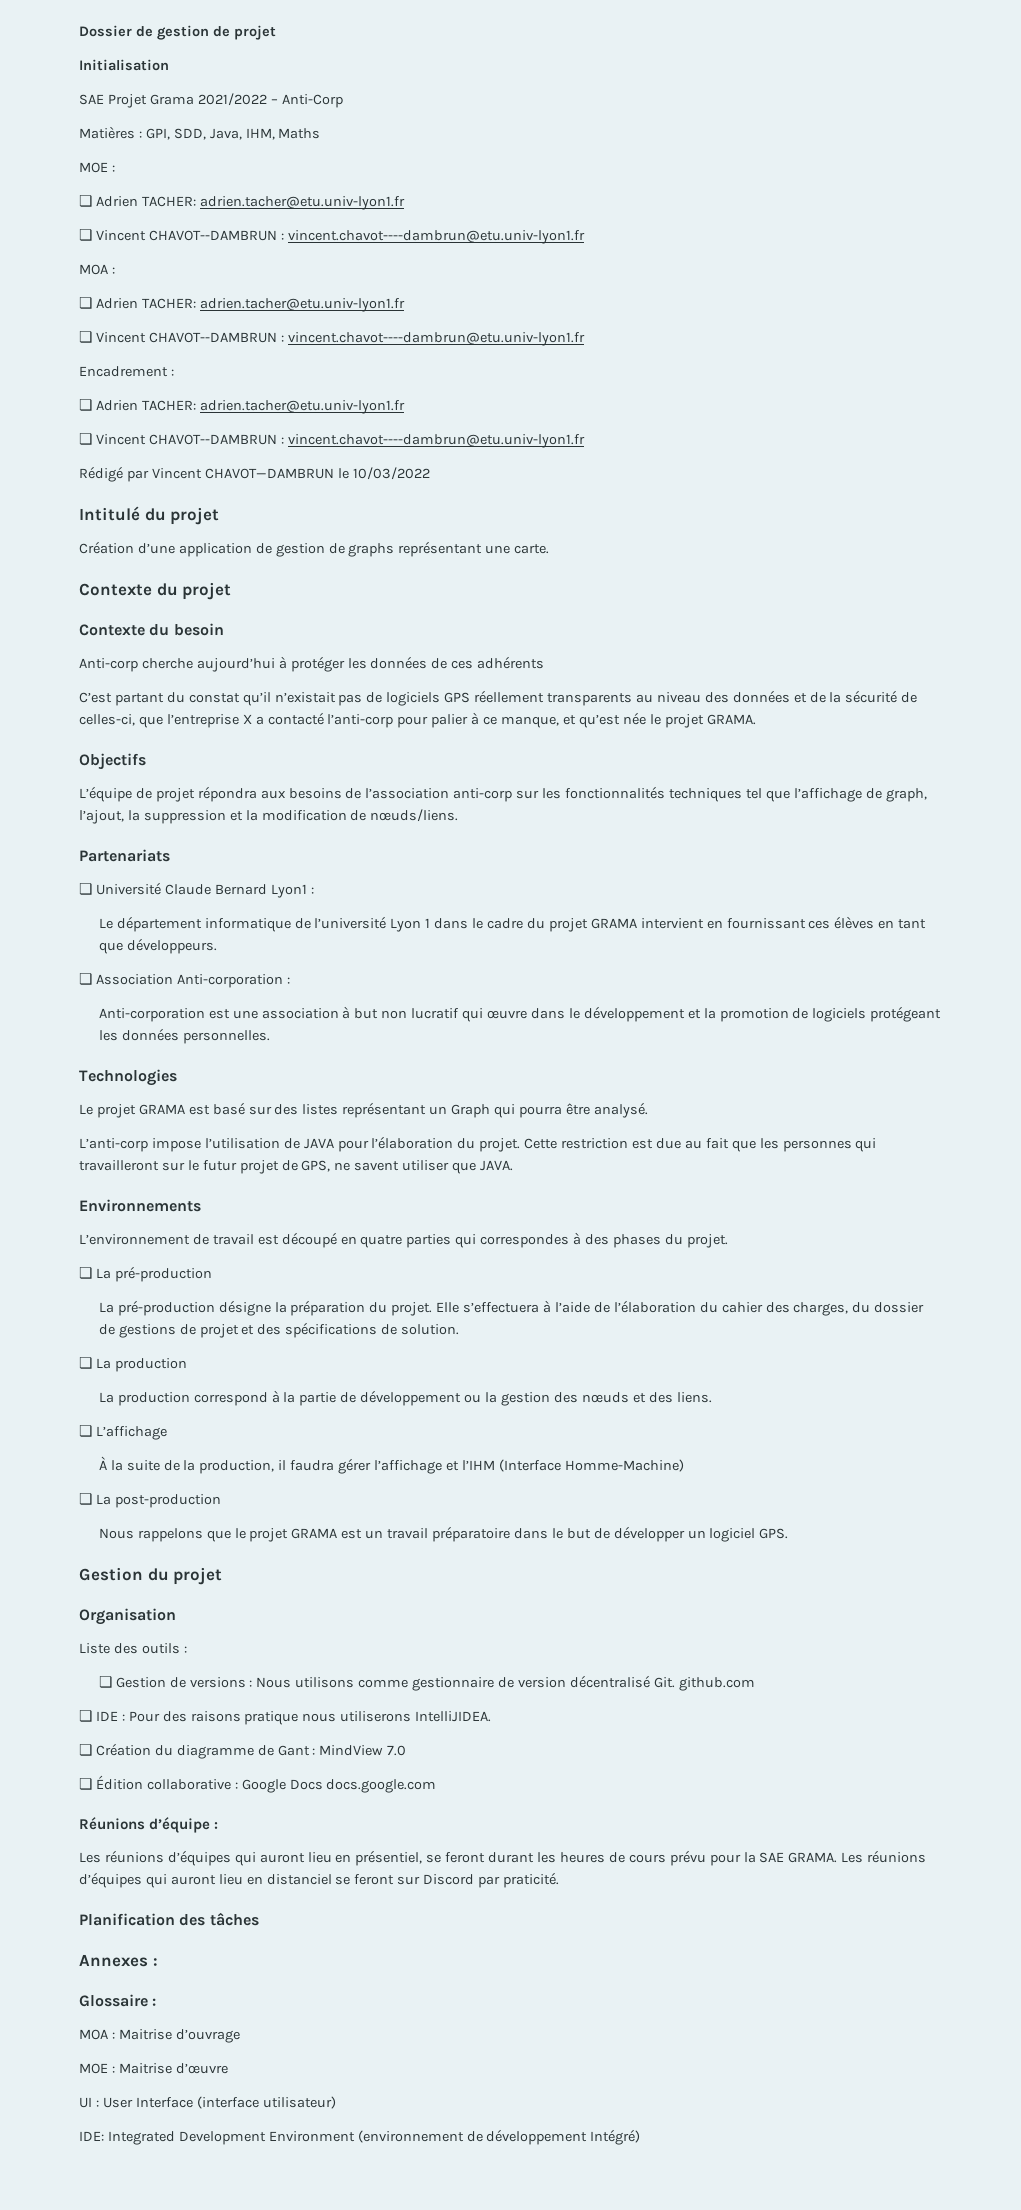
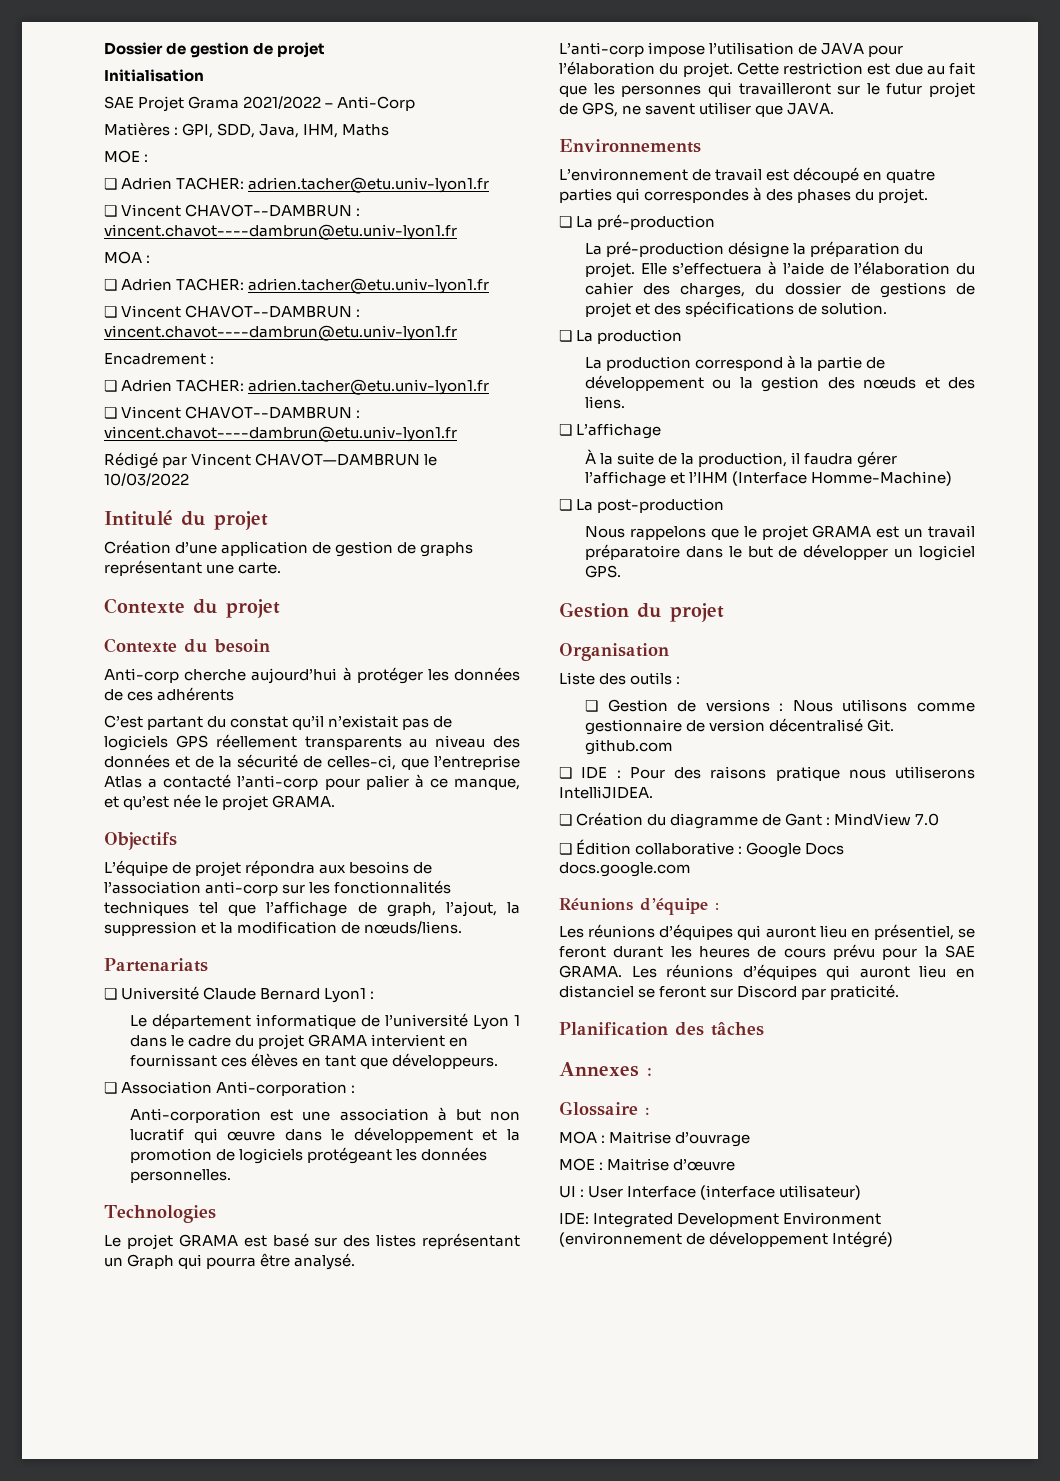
[242,714,252,724] X -> [104,776,142,788] Atlas

